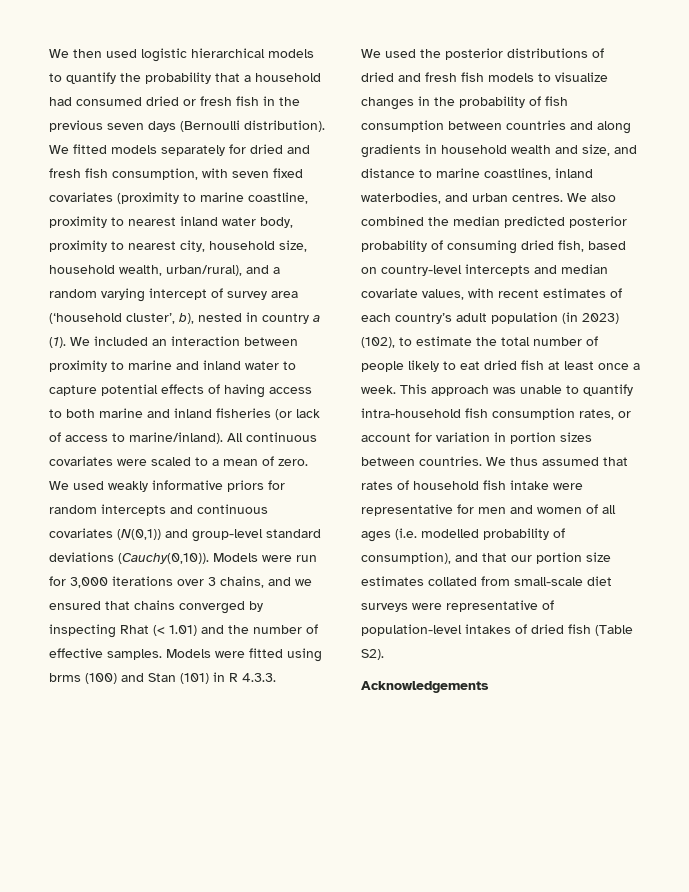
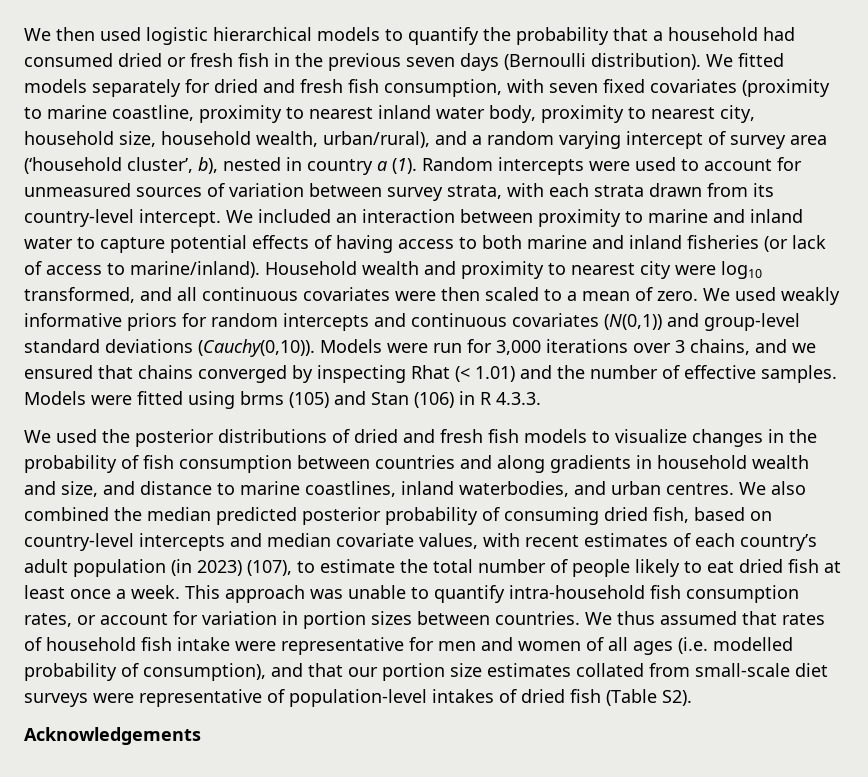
(66, 342) none -> [422,157,802,175] [24,183,774,201] [24,209,221,227] Random intercepts were used to account for unmeasured sources of variation between survey strata, with each strata drawn from its country-level intercept.
[227,433,243,442] All -> [265,261,762,279] [24,287,197,303] Household wealth and proximity to nearest city were log10 transformed, and all
(147, 462) none -> [441,287,480,301] then
[85,673,117,684] (100) -> [289,392,329,408] (105)
[180,673,209,684] (101) -> [414,392,454,408] (106)
[361,337,395,348] (102), -> [247,560,292,576] (107),

